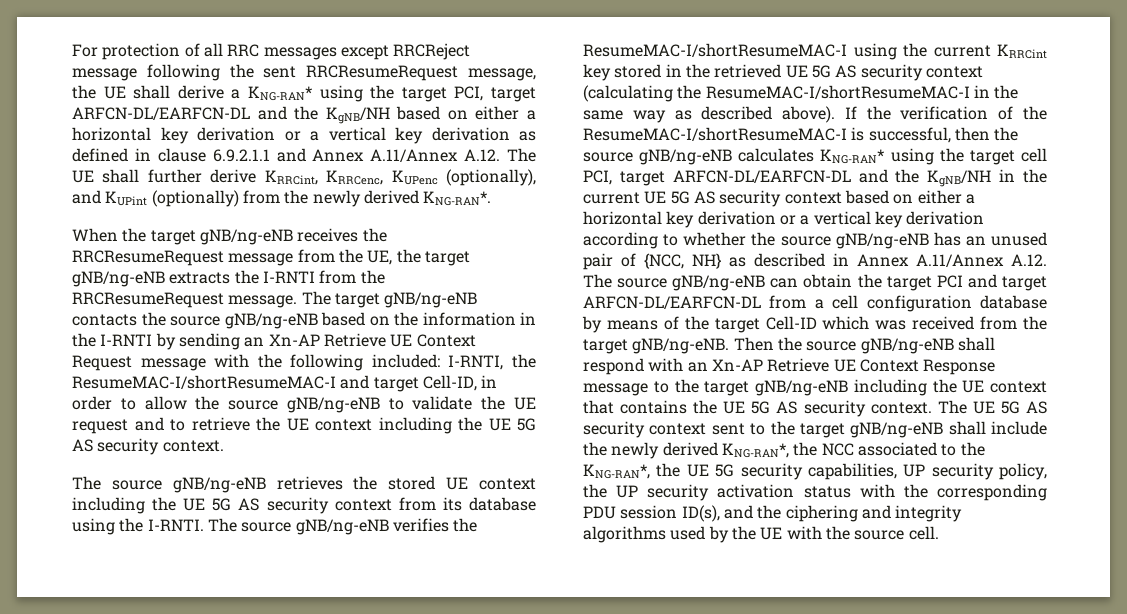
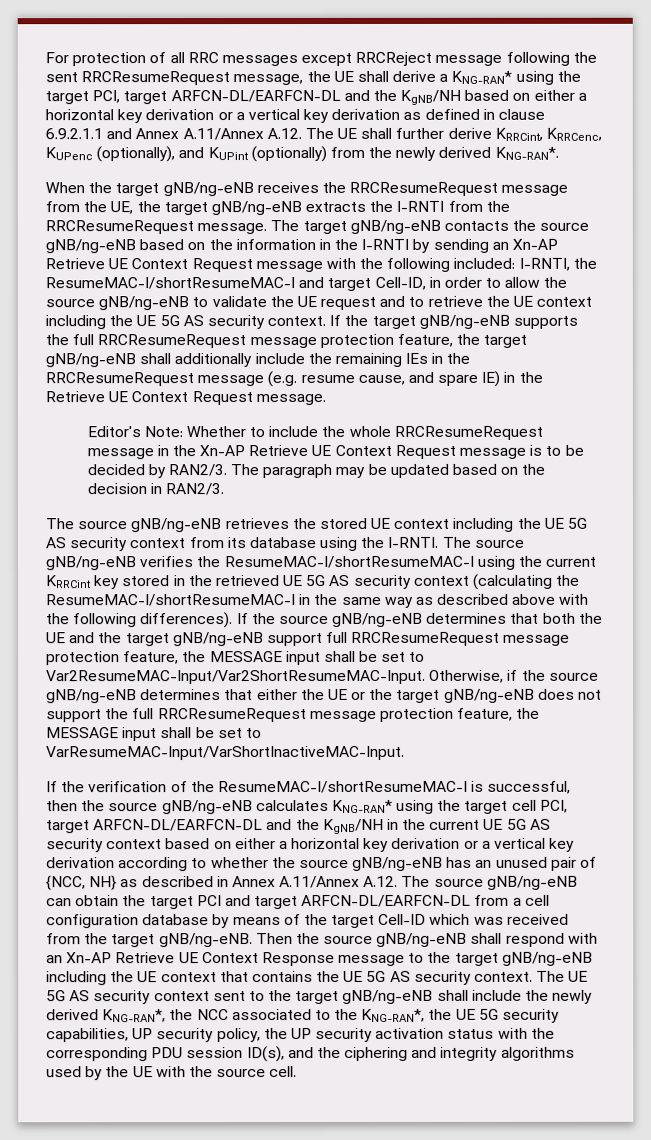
(224, 446) none -> [329,314,579,329] [45,333,528,349] [45,352,471,368] [45,370,543,388] [45,391,326,406] [86,425,543,440] [86,444,584,460] [86,463,546,479] [86,483,224,496] If the target gNB/ng-eNB supports the full RRCResumeRequest message protection feature, the target gNB/ng-eNB shall additionally include the remaining IEs in the RRCResumeRequest message (e.g. resume cause, and spare IE) in the Retrieve UE Context Request message. // Editor's Note: Whether to include the whole RRCResumeRequest message in the Xn-AP Retrieve UE Context Request message is to be decided by RAN2/3. The paragraph may be updated based on the decision in RAN2/3.
[782,106,836,123] above). -> [512,593,590,605] [46,612,603,629] [46,631,571,647] [46,650,426,666] [46,669,599,685] [46,688,603,704] [46,707,541,723] [46,727,262,742] [46,745,405,761] above with the following differences). If the source gNB/ng-eNB determines that both the UE and the target gNB/ng-eNB support full RRCResumeRequest message protection feature, the MESSAGE input shall be set to Var2ResumeMAC-Input/Var2ShortResumeMAC-Input. Otherwise, if the source gNB/ng-eNB determines that either the UE or the target gNB/ng-eNB does not support the full RRCResumeRequest message protection feature, the MESSAGE input shall be set to VarResumeMAC-Input/VarShortInactiveMAC-Input. //

